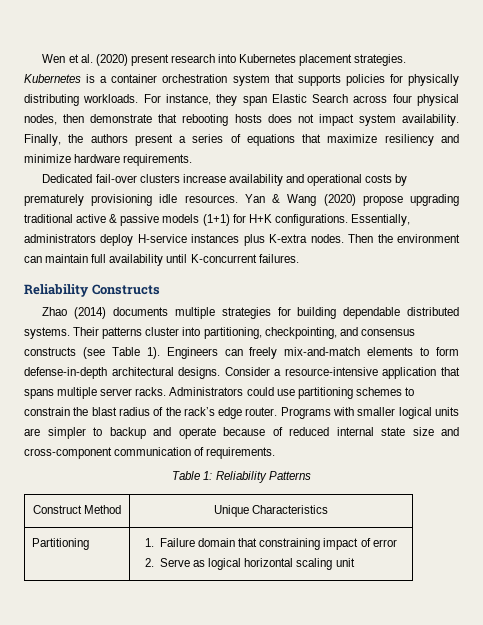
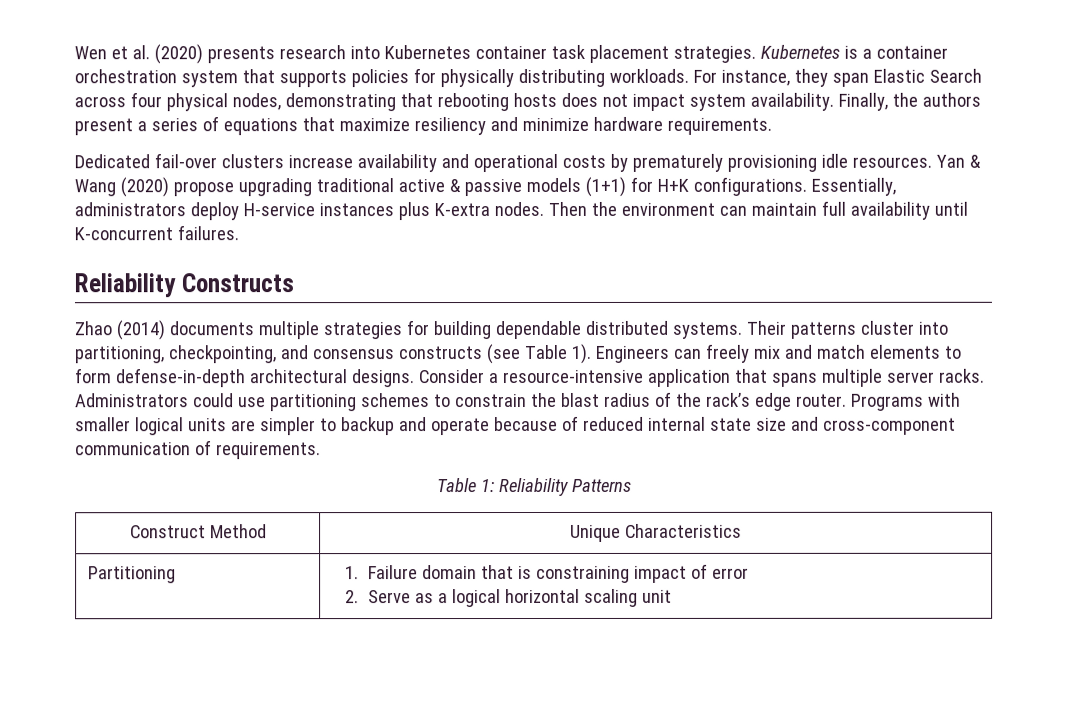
[130,54,169,66] present -> [206,46,275,64] presents
(297, 58) none -> [474,44,585,60] container task
[63,114,153,123] then demonstrate -> [284,93,396,112] demonstrating
[284,347,361,356] mix-and-match -> [752,344,866,359] mix and match
(258, 542) none -> [517,566,532,580] is
(206, 563) none -> [437,593,448,604] a

